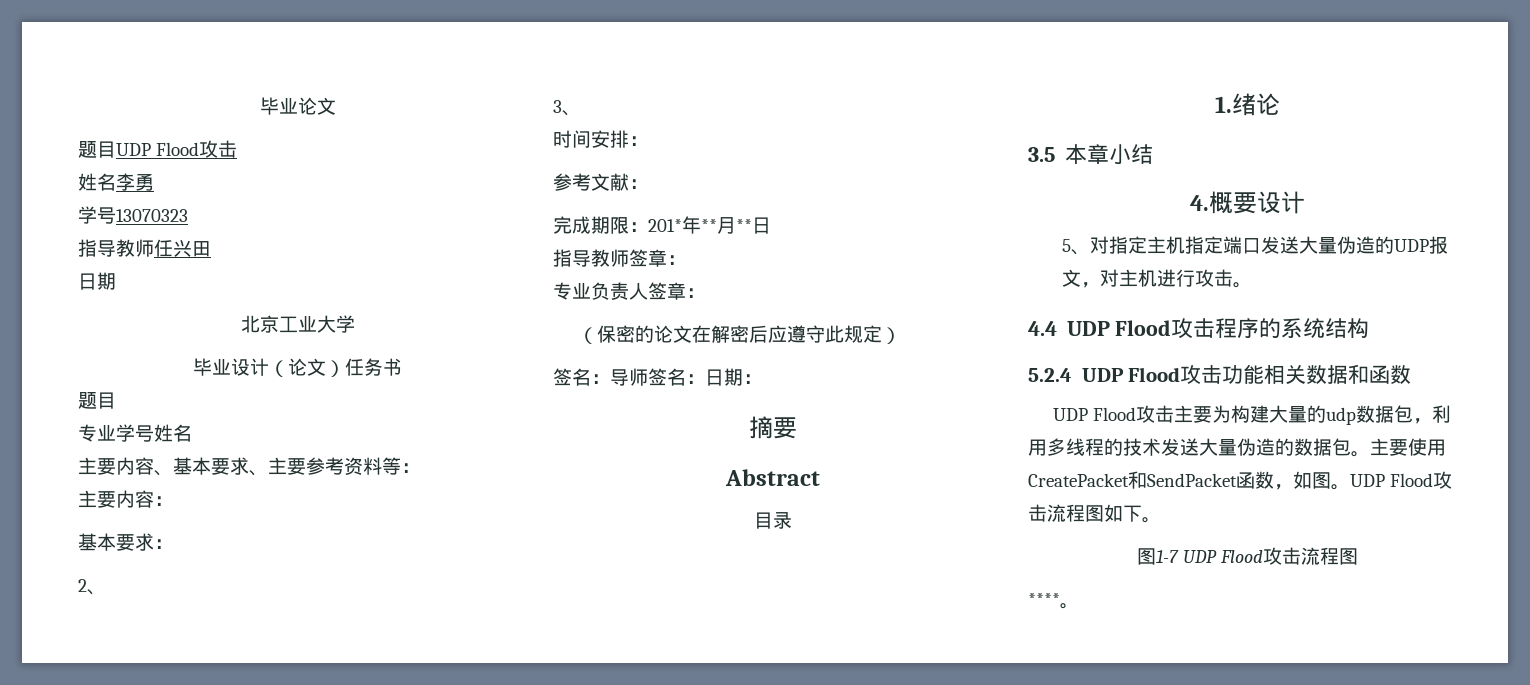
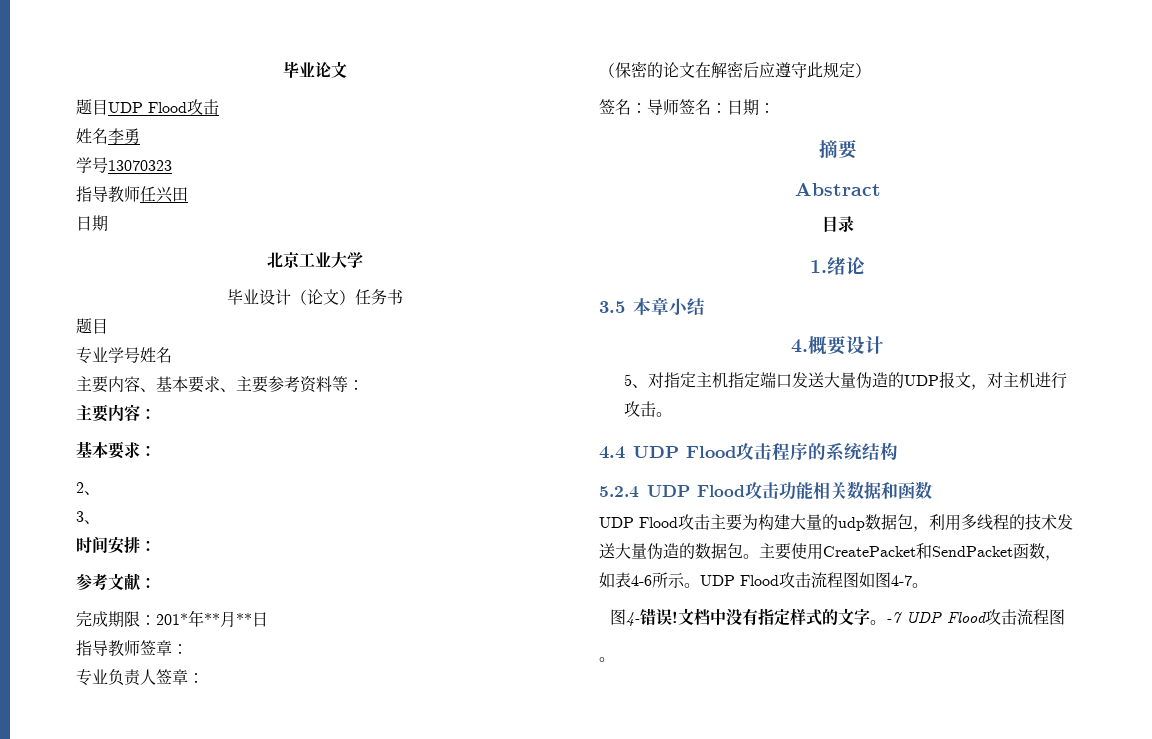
[1312,472,1331,489] 图 -> [615,572,685,588] 表4-6所示
[1123,505,1142,522] 下 -> [875,572,912,588] 图4-7
[1156,550,1180,563] 1-7 -> [626,608,902,626] 4-错误!文档中没有指定样式的文字。-7
[1028,593,1060,606] **** -> (1065, 617) none

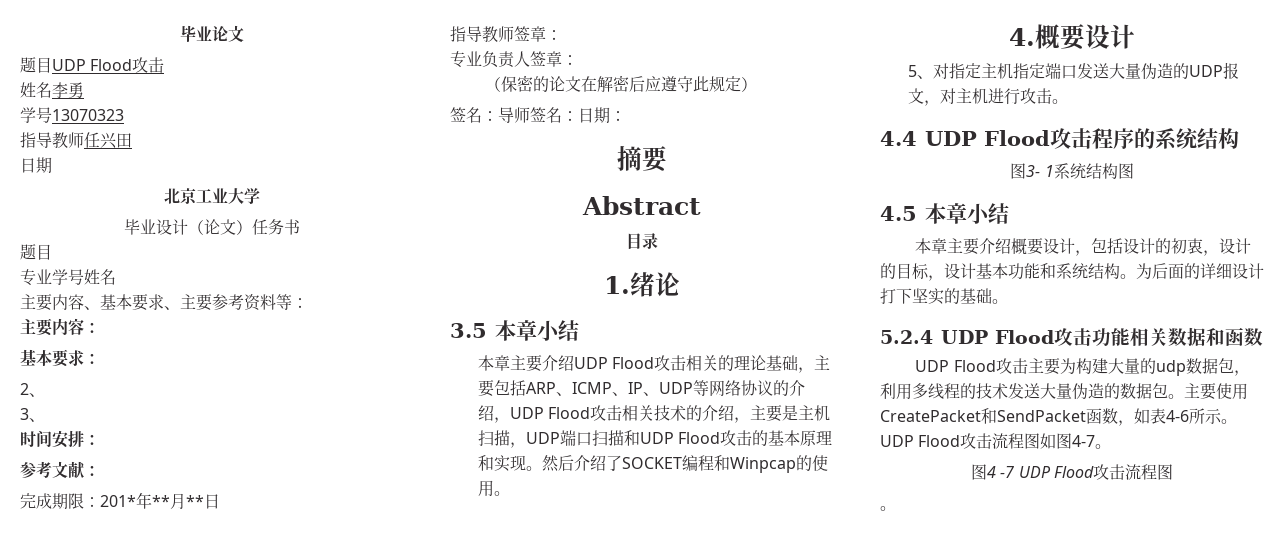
(705, 307) none -> [478,355,831,373] [478,380,806,397] [478,405,831,423] [478,430,833,448] [478,455,829,473] [478,480,511,497] // 本章主要介绍UDP Flood攻击相关的理论基础，主要包括ARP、ICMP、IP、UDP等网络协议的介绍，UDP Flood攻击相关技术的介绍，主要是主机扫描，UDP端口扫描和UDP Flood攻击的基本原理和实现。然后介绍了SOCKET编程和Winpcap的使用。
(898, 451) none -> [1010,163,1134,179] [880,203,1009,224] [915,238,1252,256] [880,263,1264,281] [880,288,1008,305] // 图3- 1系统结构图 // 4.5本章小结 // 本章主要介绍概要设计，包括设计的初衷，设计的目标，设计基本功能和系统结构。为后面的详细设计打下坚实的基础。
[626,608,886,626] 4-错误!文档中没有指定样式的文字。 -> [987,466,997,478] 4

